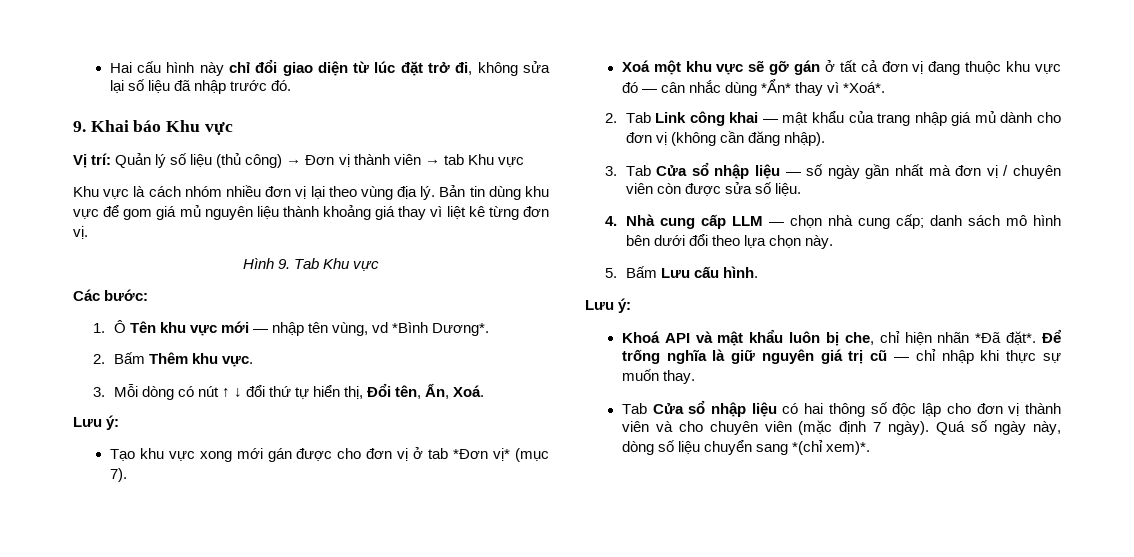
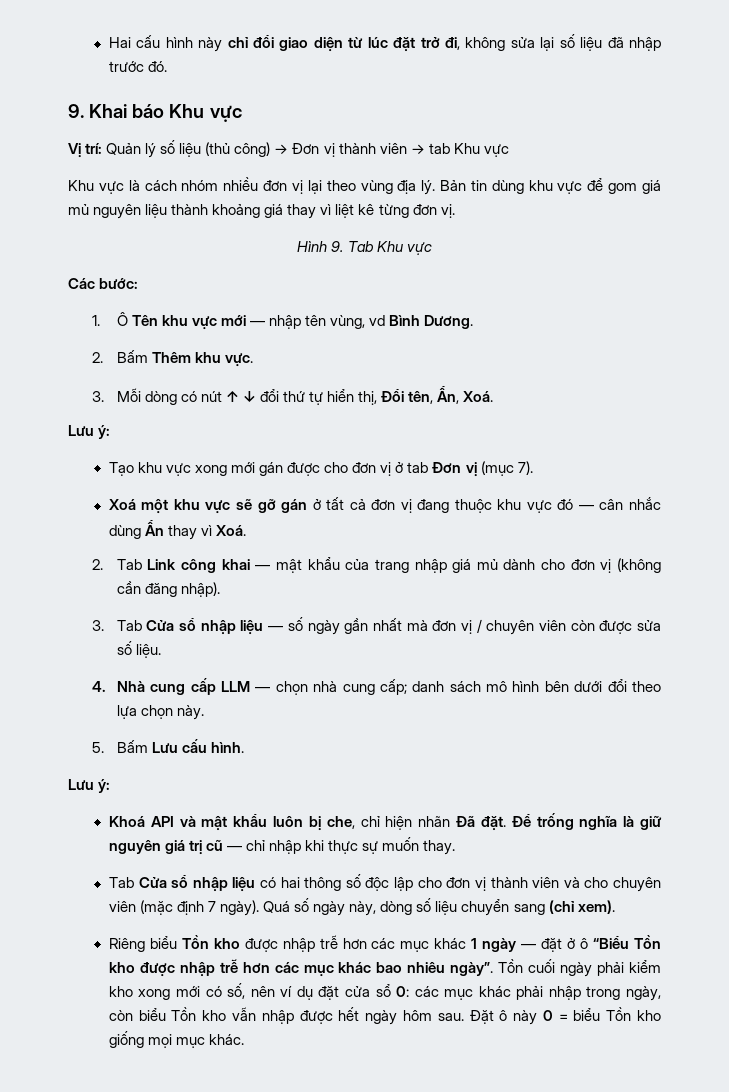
[392,322,490,336] *Bình Dương*. -> [389,315,474,329] Bình Dương.
[453,448,511,461] *Đơn vị* -> [432,462,477,477] Đơn vị
[761,79,886,96] *Ẩn* thay vì *Xoá*. -> [144,519,247,540] Ẩn thay vì Xoá.
[975,331,1037,345] *Đã đặt*. -> [456,816,506,831] Đã đặt.
[792,440,871,455] *(chỉ xem)*. -> [548,900,615,914] [108,935,662,952] [108,959,661,977] [108,983,661,1001] [108,1007,661,1025] [108,1031,245,1048] (chỉ xem). // Riêng biểu Tồn kho được nhập trễ hơn các mục khác 1 ngày — đặt ở ô “Biểu Tồn kho được nhập trễ hơn các mục khác bao nhiêu ngày”. Tồn cuối ngày phải kiểm kho xong mới có số, nên ví dụ đặt cửa sổ 0: các mục khác phải nhập trong ngày, còn biểu Tồn kho vẫn nhập được hết ngày hôm sau. Đặt ô này 0 = biểu Tồn kho giống mọi mục khác.

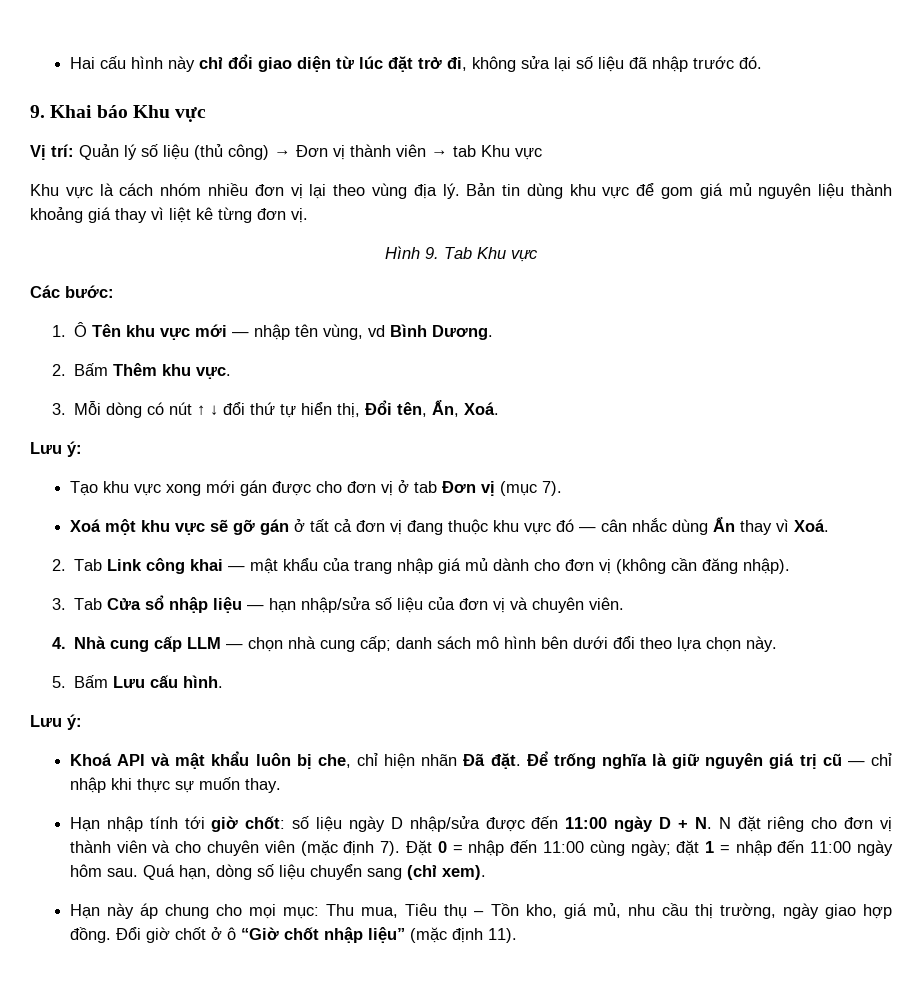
[287,617,662,635] [116,641,161,658] số ngày gần nhất mà đơn vị / chuyên viên còn được sửa số liệu. -> [269,597,625,613] hạn nhập/sửa số liệu của đơn vị và chuyên viên.
[108,874,414,892] Tab Cửa sổ nhập liệu có hai thông số độc lập -> [69,816,805,832] Hạn nhập tính tới giờ chốt: số liệu ngày D nhập/sửa được đến 11:00 ngày D + N. N đặt riêng
[208,898,377,916] 7 ngày). Quá số ngày này, -> [380,840,893,856] [69,864,211,880] 7). Đặt 0 = nhập đến 11:00 cùng ngày; đặt 1 = nhập đến 11:00 ngày hôm sau. Quá hạn,
[108,935,662,952] [108,959,661,977] [108,983,661,1001] [108,1007,661,1025] [108,1031,245,1048] Riêng biểu Tồn kho được nhập trễ hơn các mục khác 1 ngày — đặt ở ô “Biểu Tồn kho được nhập trễ hơn các mục khác bao nhiêu ngày”. Tồn cuối ngày phải kiểm kho xong mới có số, nên ví dụ đặt cửa sổ 0: các mục khác phải nhập trong ngày, còn biểu Tồn kho vẫn nhập được hết ngày hôm sau. Đặt ô này 0 = biểu Tồn kho giống mọi mục khác. -> [69,903,893,919] [69,927,517,943] Hạn này áp chung cho mọi mục: Thu mua, Tiêu thụ – Tồn kho, giá mủ, nhu cầu thị trường, ngày giao hợp đồng. Đổi giờ chốt ở ô “Giờ chốt nhập liệu” (mặc định 11).

